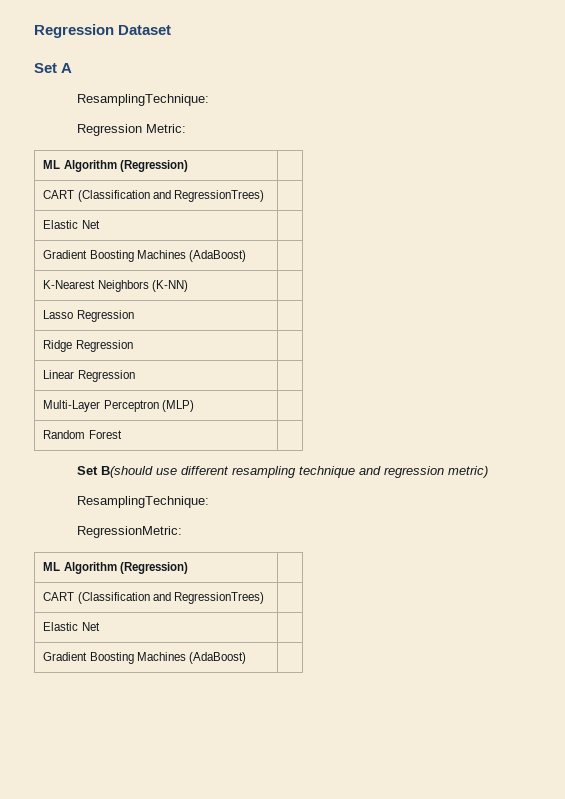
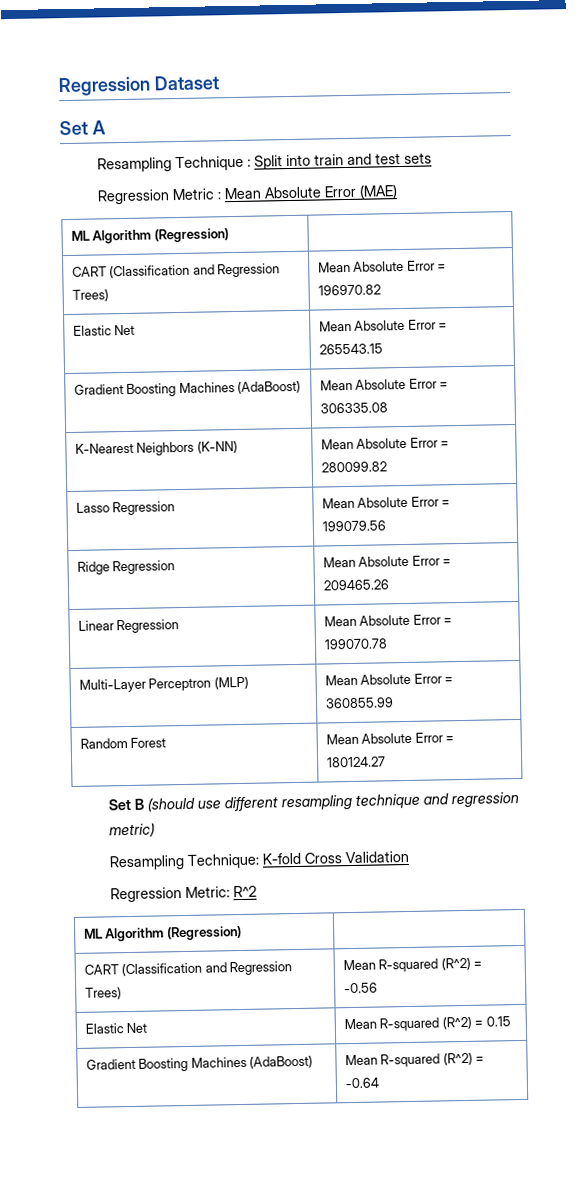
[77,94,210,106] [77,124,187,136] [43,160,188,172] [43,190,264,202] [43,220,100,229] [43,250,246,262] [43,280,188,292] [43,310,134,322] [43,340,133,352] [43,370,135,382] [43,400,194,412] [43,430,122,439] [77,466,154,478] ResamplingTechnique: // Regression Metric: // ML Algorithm (Regression) | // CART (Classification and RegressionTrees) | // Elastic Net | // Gradient Boosting Machines (AdaBoost) | // K-Nearest Neighbors (K-NN) | // Lasso Regression | // Ridge Regression | // Linear Regression | // Multi-Layer Perceptron (MLP) | // Random Forest | // Set B(should -> [97,152,433,173] [97,184,398,205] [70,228,229,244] [71,263,281,279] [71,289,109,302] [317,260,447,273] [317,284,381,296] [72,324,136,336] [318,319,448,332] [318,343,383,355] [73,380,302,397] [319,378,449,391] [319,402,388,414] [74,440,238,456] [320,437,450,450] [320,461,387,473] [75,501,176,516] [321,496,451,509] [321,520,386,532] [76,560,176,575] [322,555,452,568] [322,579,390,591] [77,619,180,634] [323,614,453,627] [323,638,388,650] [78,676,249,693] [324,673,454,686] [324,697,394,709] [79,737,167,749] [325,732,455,745] [326,756,386,768] [108,796,196,812] Resampling Technique : Split into train and test sets // Regression Metric : Mean Absolute Error (MAE) // ML Algorithm (Regression) | // CART (Classification and Regression Trees) | Mean Absolute Error = 196970.82 // Elastic Net | Mean Absolute Error = 265543.15 // Gradient Boosting Machines (AdaBoost) | Mean Absolute Error = 306335.08 // K-Nearest Neighbors (K-NN) | Mean Absolute Error = 280099.82 // Lasso Regression | Mean Absolute Error = 199079.56 // Ridge Regression | Mean Absolute Error = 209465.26 // Linear Regression | Mean Absolute Error = 199070.78 // Multi-Layer Perceptron (MLP) | Mean Absolute Error = 360855.99 // Random Forest | Mean Absolute Error = 180124.27 // Set B (should
[77,496,210,508] [77,526,183,538] [43,562,188,574] [43,592,264,604] [43,622,100,631] [43,652,246,664] ResamplingTechnique: // RegressionMetric: // ML Algorithm (Regression) | // CART (Classification and RegressionTrees) | // Elastic Net | // Gradient Boosting Machines (AdaBoost) | -> [109,850,410,871] [110,885,258,903] [83,925,242,942] [83,961,293,977] [84,987,122,1000] [342,957,483,973] [343,982,378,994] [84,1022,148,1034] [343,1016,511,1032] [85,1055,314,1072] [344,1052,485,1068] [344,1077,379,1089] Resampling Technique: K-fold Cross Validation // Regression Metric: R^2 // ML Algorithm (Regression) | // CART (Classification and Regression Trees) | Mean R-squared (R^2) = -0.56 // Elastic Net | Mean R-squared (R^2) = 0.15 // Gradient Boosting Machines (AdaBoost) | Mean R-squared (R^2) = -0.64

